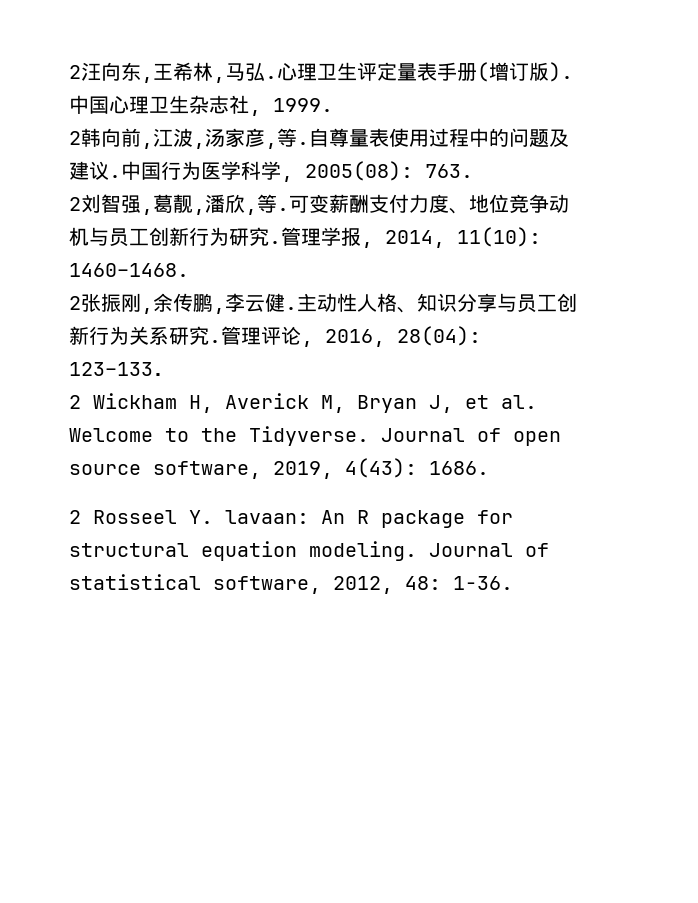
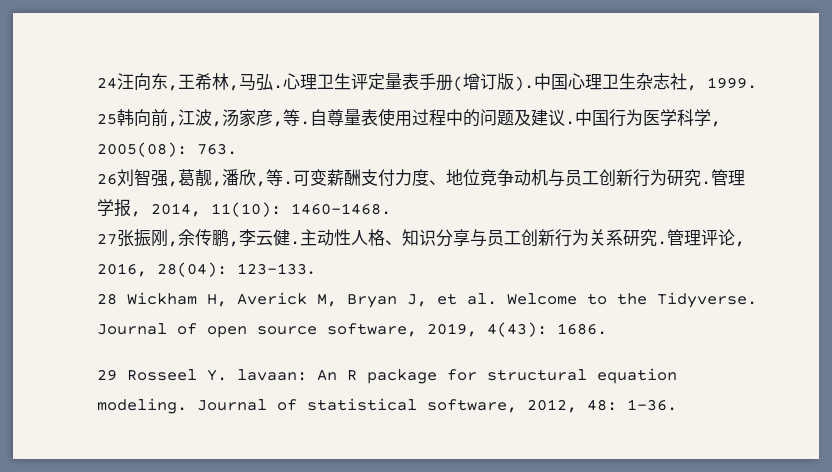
[69,65,82,79] 2 -> [96,77,117,89] 24
[69,131,82,145] 2 -> [96,113,117,125] 25
[69,197,82,211] 2 -> [96,173,117,185] 26
[69,296,82,310] 2 -> [96,233,117,245] 27
[69,395,82,409] 2 -> [96,293,117,305] 28
[69,510,82,524] 2 -> [96,369,117,381] 29

